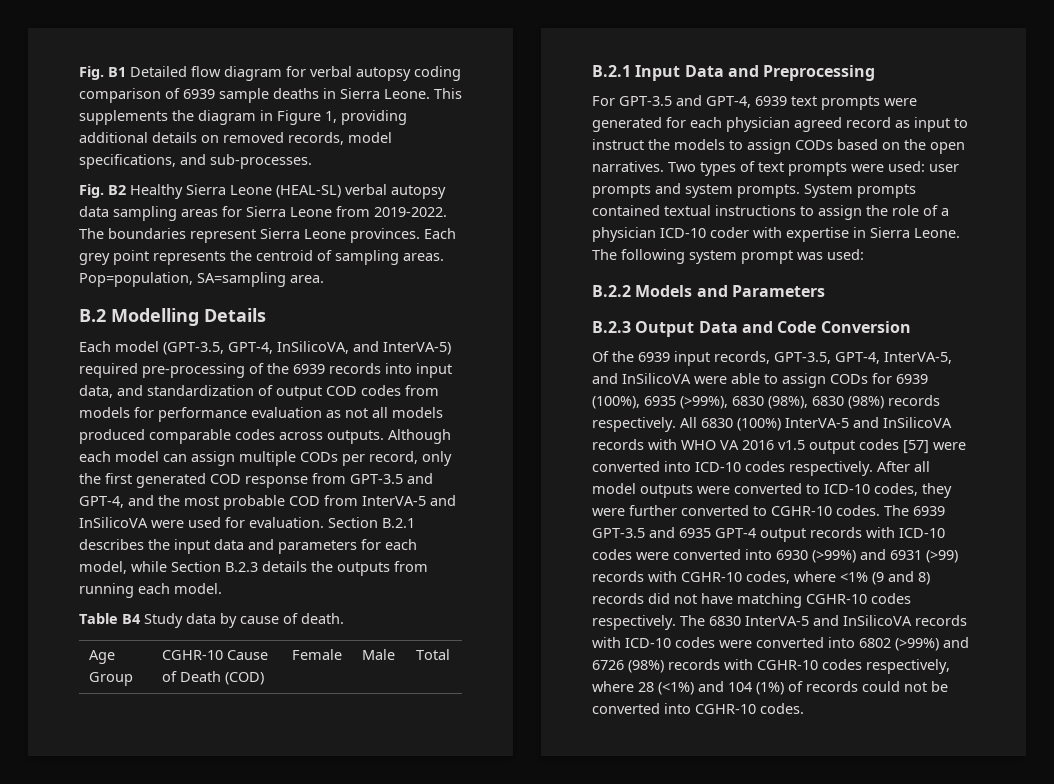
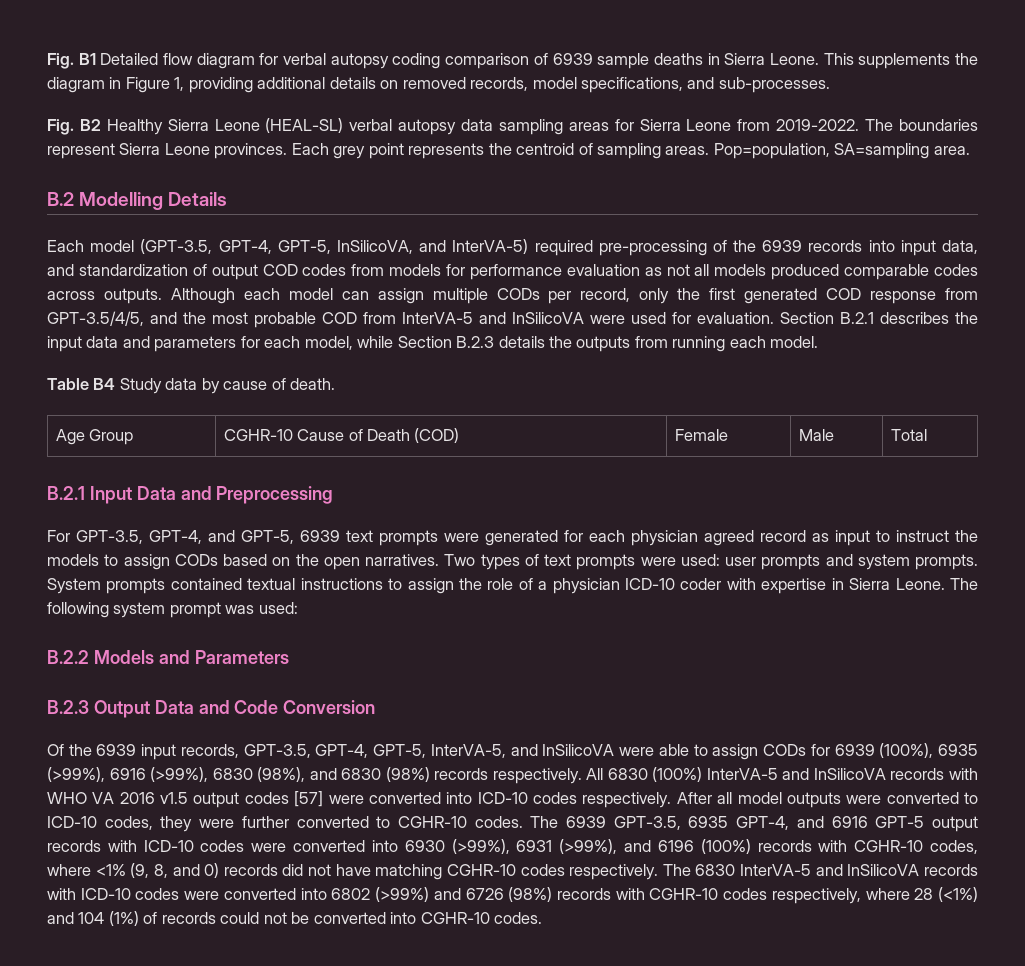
(273, 348) none -> [277,240,331,254] GPT-5,
[350,473,433,484] [79,496,124,508] GPT-3.5 and GPT-4, -> [47,311,144,326] GPT-3.5/4/5,
[619,95,751,108] GPT-3.5 and GPT-4, -> [76,530,294,544] GPT-3.5, GPT-4, and GPT-5,
(880, 358) none -> [373,744,427,758] GPT-5,
(728, 402) none -> [109,767,209,782] 6916 (>99%),
(808, 402) none -> [309,768,337,780] and
[592,527,756,538] GPT-3.5 and 6935 GPT-4 -> [613,816,925,830] GPT-3.5, 6935 GPT-4, and 6916 GPT-5
[812,549,958,563] (>99%) and 6931 (>99) -> [451,839,751,854] (>99%), 6931 (>99%), and 6196 (100%)
[872,571,930,585] (9 and 8) -> [130,863,220,878] (9, 8, and 0)

